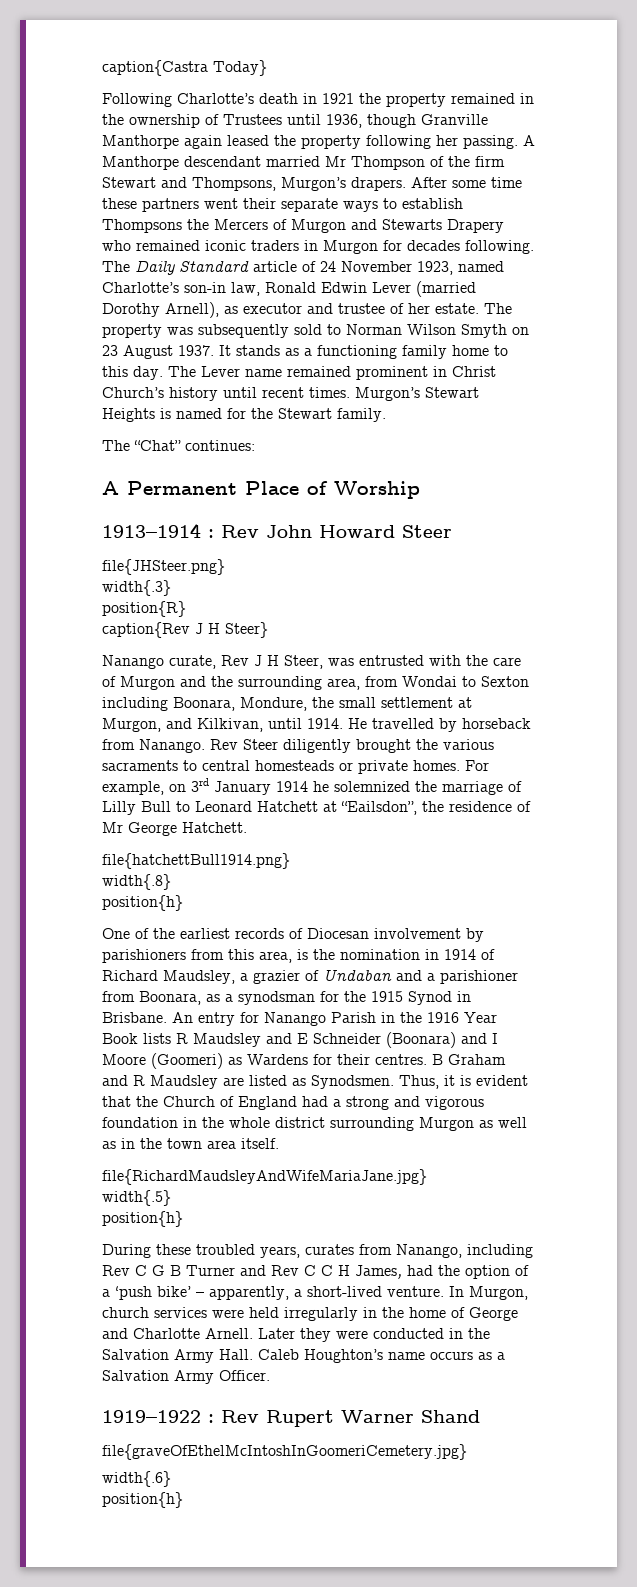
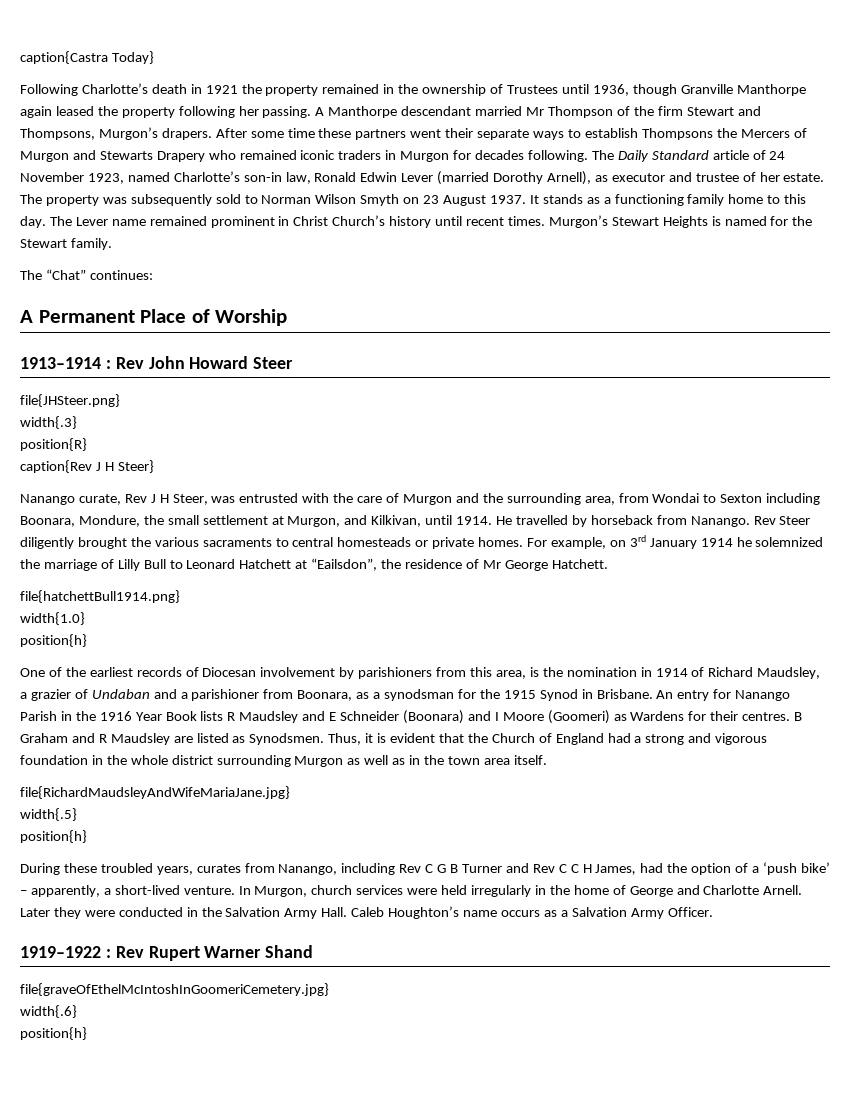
[102,874,171,890] width{.8} -> [20,612,85,625] width{1.0}

